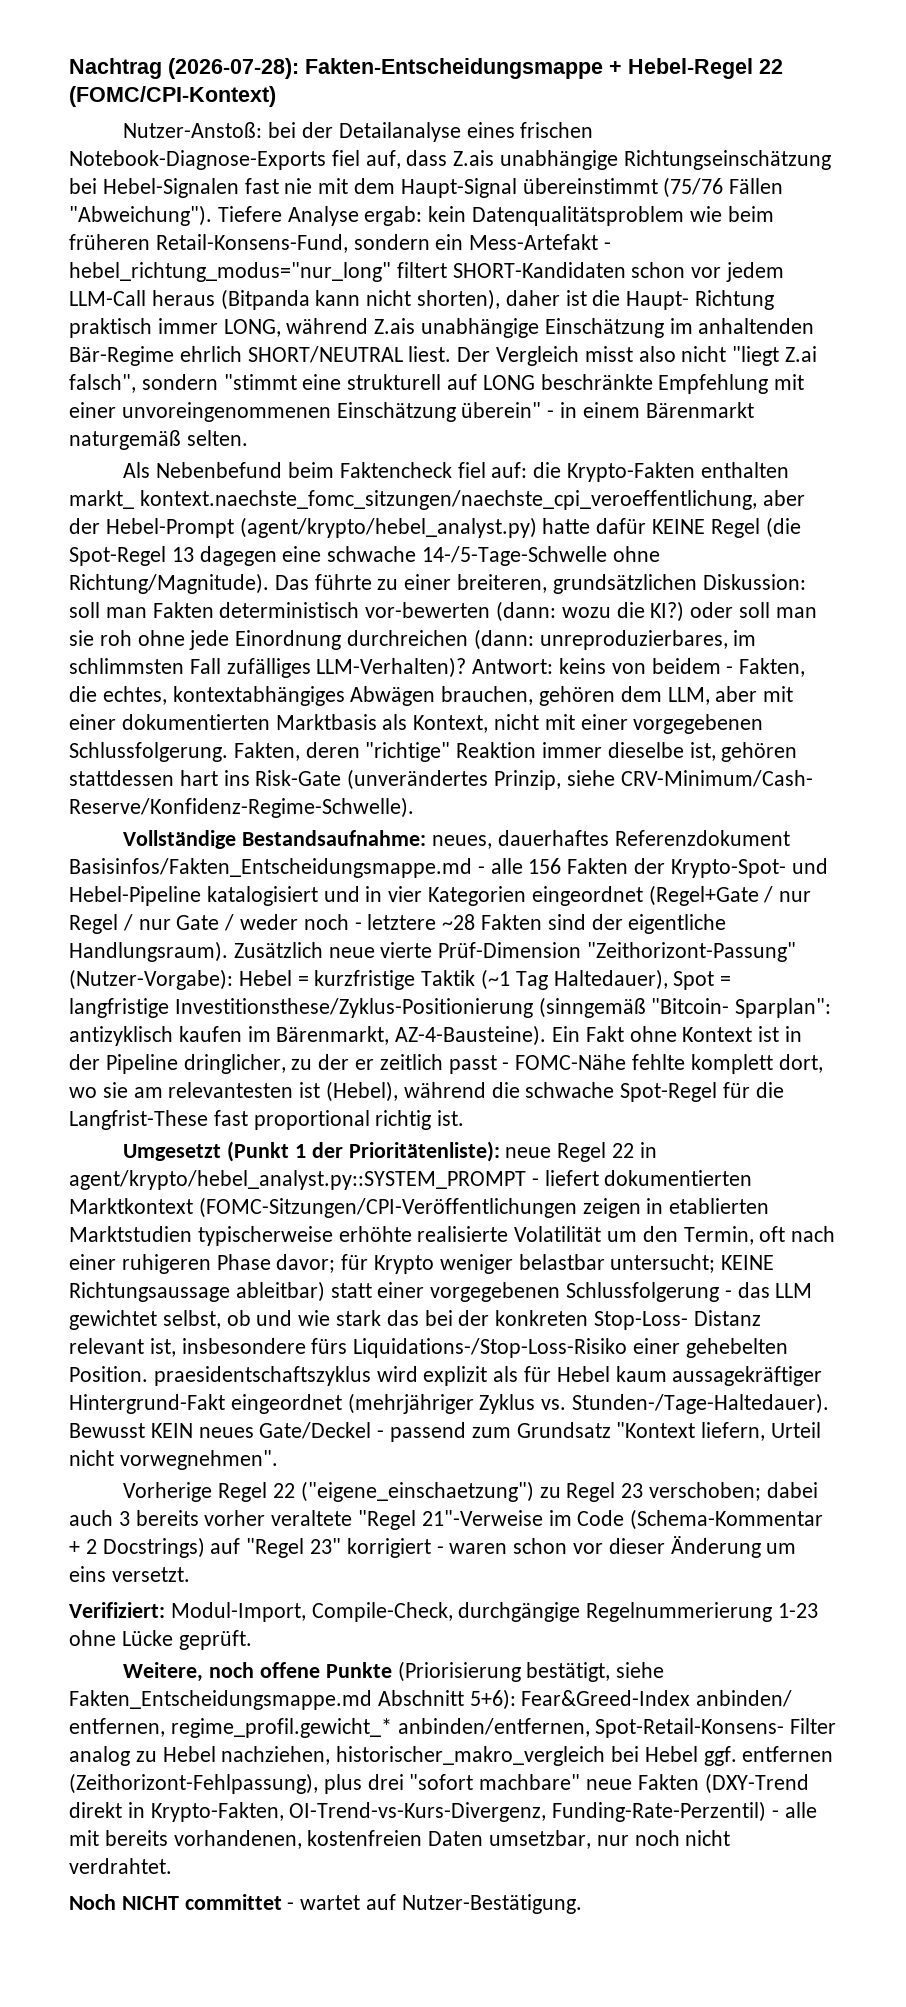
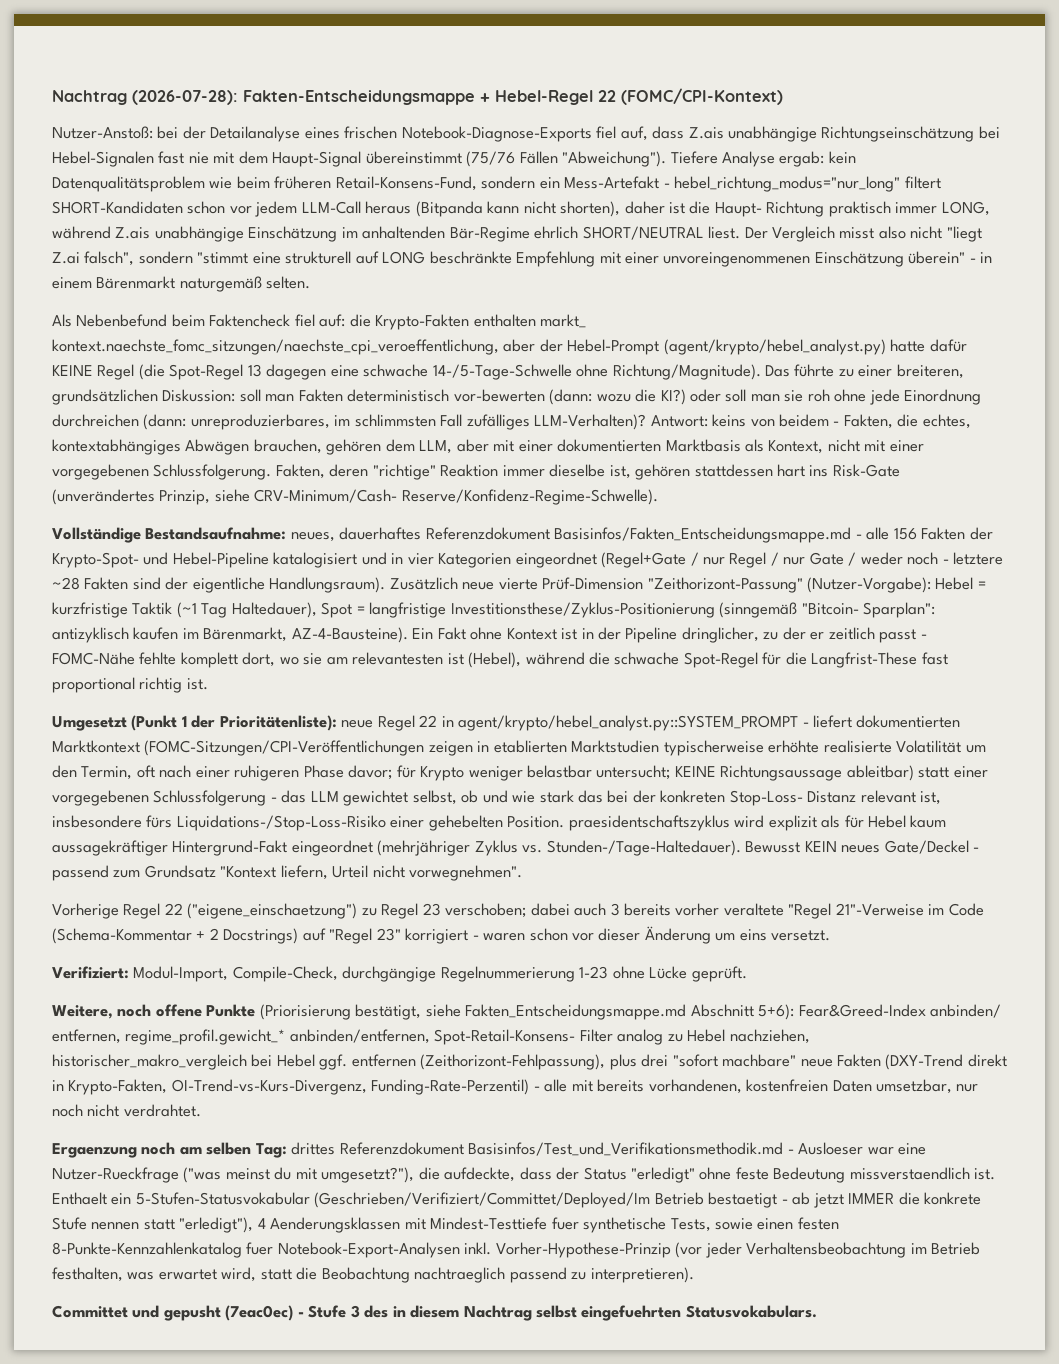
[69,1894,582,1914] Noch NICHT committet - wartet auf Nutzer-Bestätigung. -> [52,1142,927,1158] [52,1167,996,1183] [52,1192,982,1208] [52,1217,839,1233] [52,1242,981,1258] [52,1267,694,1283] [52,1305,817,1321] Ergaenzung noch am selben Tag: drittes Referenzdokument Basisinfos/Test_und_Verifikationsmethodik.md - Ausloeser war eine Nutzer-Rueckfrage ("was meinst du mit umgesetzt?"), die aufdeckte, dass der Status "erledigt" ohne feste Bedeutung missverstaendlich ist. Enthaelt ein 5-Stufen-Statusvokabular (Geschrieben/Verifiziert/Committet/Deployed/Im Betrieb bestaetigt - ab jetzt IMMER die konkrete Stufe nennen statt "erledigt"), 4 Aenderungsklassen mit Mindest-Testtiefe fuer synthetische Tests, sowie einen festen 8-Punkte-Kennzahlenkatalog fuer Notebook-Export-Analysen inkl. Vorher-Hypothese-Prinzip (vor jeder Verhaltensbeobachtung im Betrieb festhalten, was erwartet wird, statt die Beobachtung nachtraeglich passend zu interpretieren). // Committet und gepusht (7eac0ec) - Stufe 3 des in diesem Nachtrag selbst eingefuehrten Statusvokabulars.

